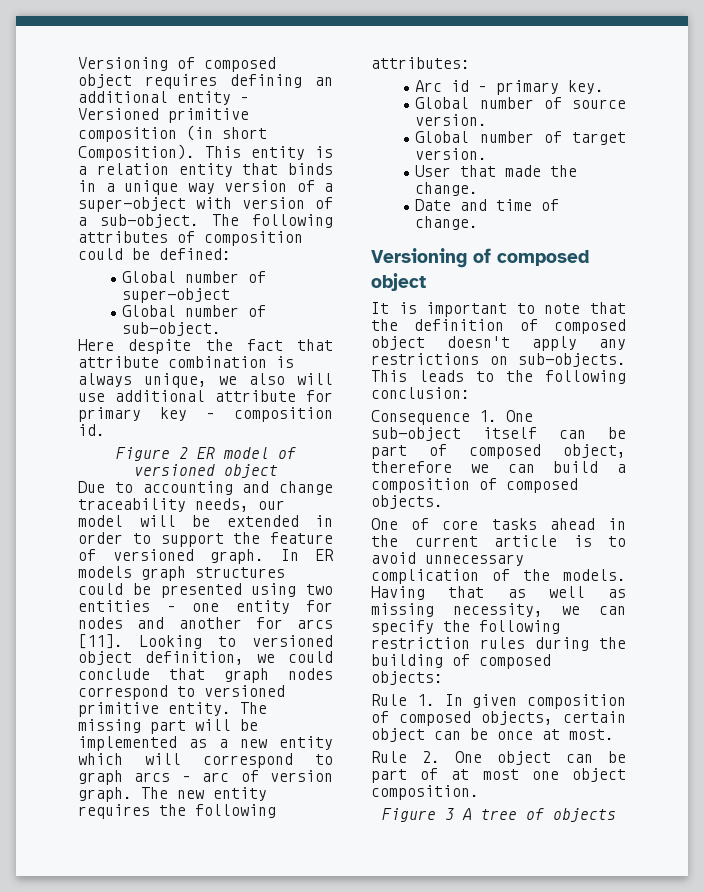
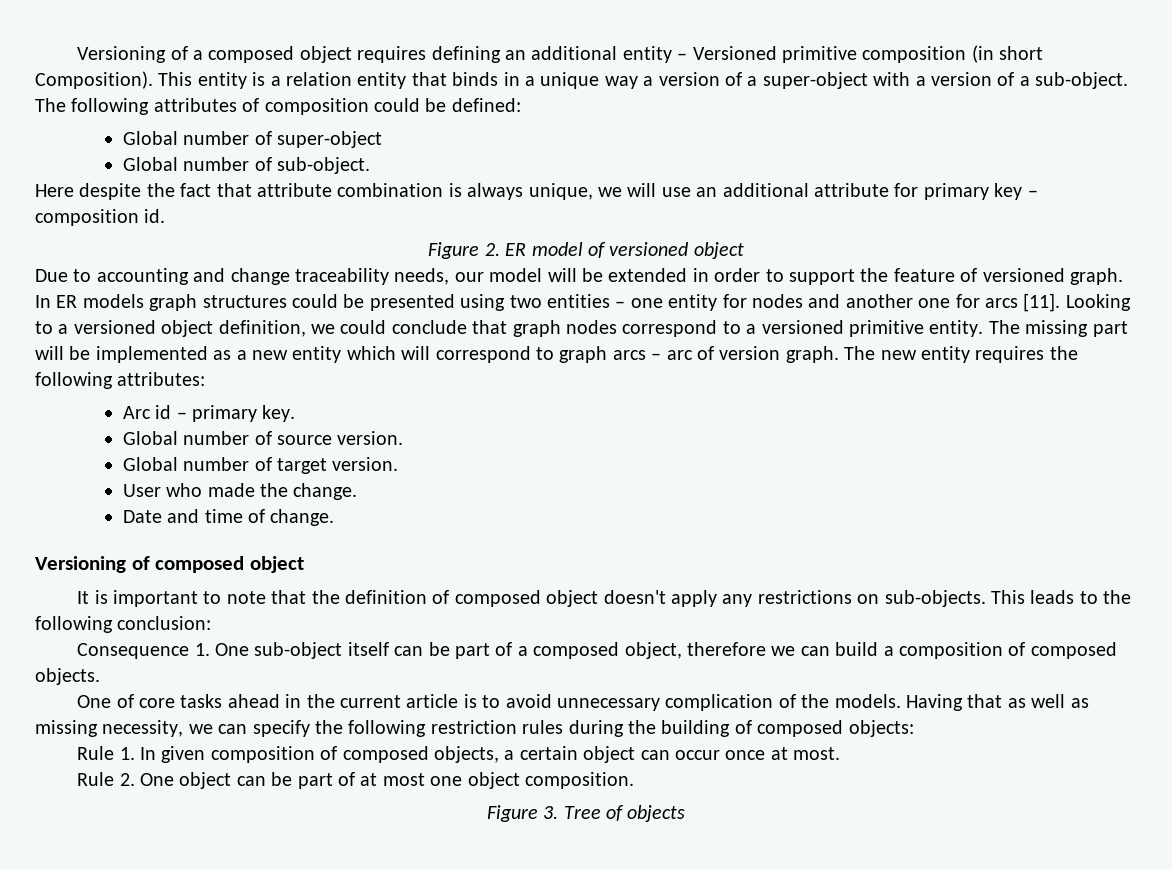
[78,57,195,71] Versioning of -> [77,46,203,63] Versioning of a
(215, 188) none -> [643,76,654,86] a
(232, 203) none -> [915,76,926,86] a
[249,373,285,385] also -> (622, 192) none
(105, 397) none -> [696,187,718,197] an
[178,447,188,459] 2 -> [484,243,500,256] 2.
(242, 623) none -> [918,298,951,308] one
(236, 641) none -> [58,324,69,334] a
(195, 691) none -> [746,324,757,334] a
[460,165,497,177] that -> [166,483,203,497] who
(447, 450) none -> [517,646,528,656] a
(553, 718) none -> [504,750,515,760] a
[470,728,488,740] be -> [674,750,720,760] occur
[444,808,517,820] 3 A tree -> [543,806,601,819] 3. Tree

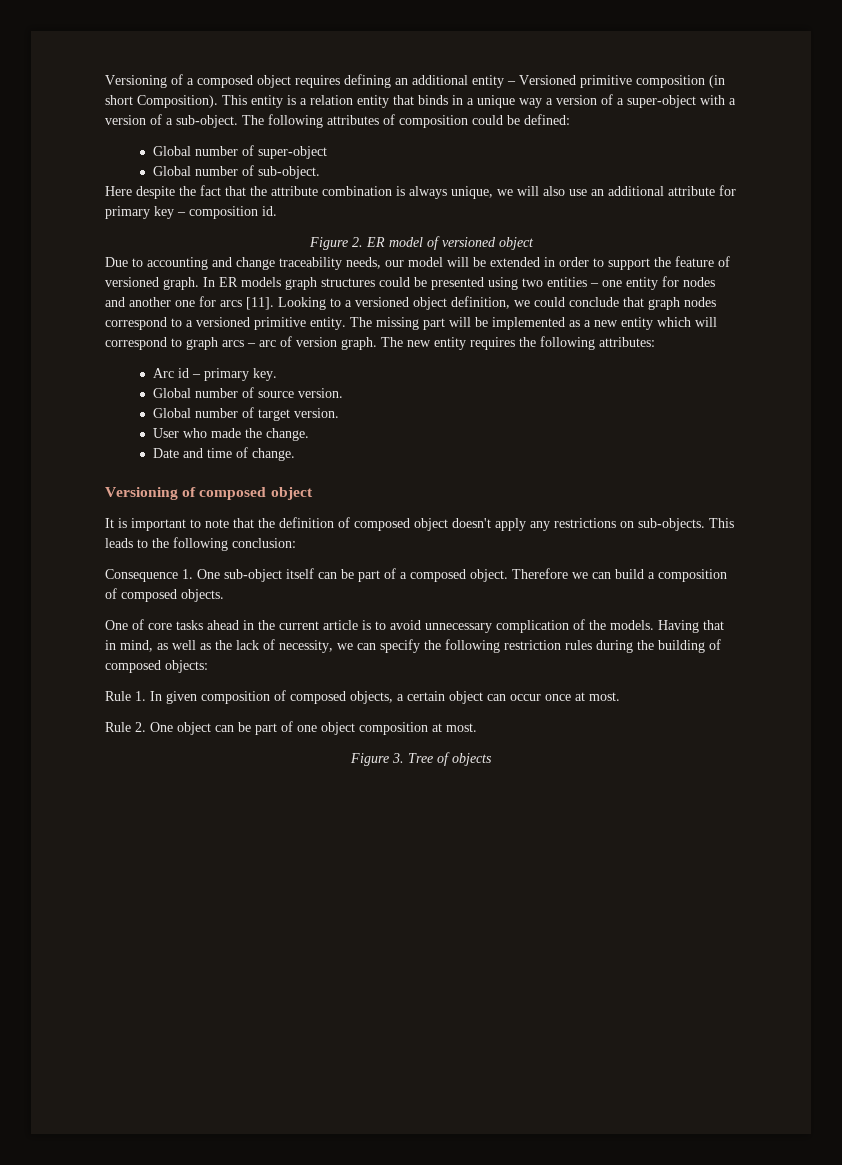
(252, 190) none -> [250,186,267,196] the
(657, 190) none -> [543,186,565,196] also
[624,642,766,659] object, therefore -> [470,568,568,582] object. Therefore
(1003, 701) none -> [105,640,153,652] in mind,
[35,720,98,737] missing -> [215,639,275,650] the lack of
[360,772,634,789] at most one object composition. -> [297,722,477,735] one object composition at most.

